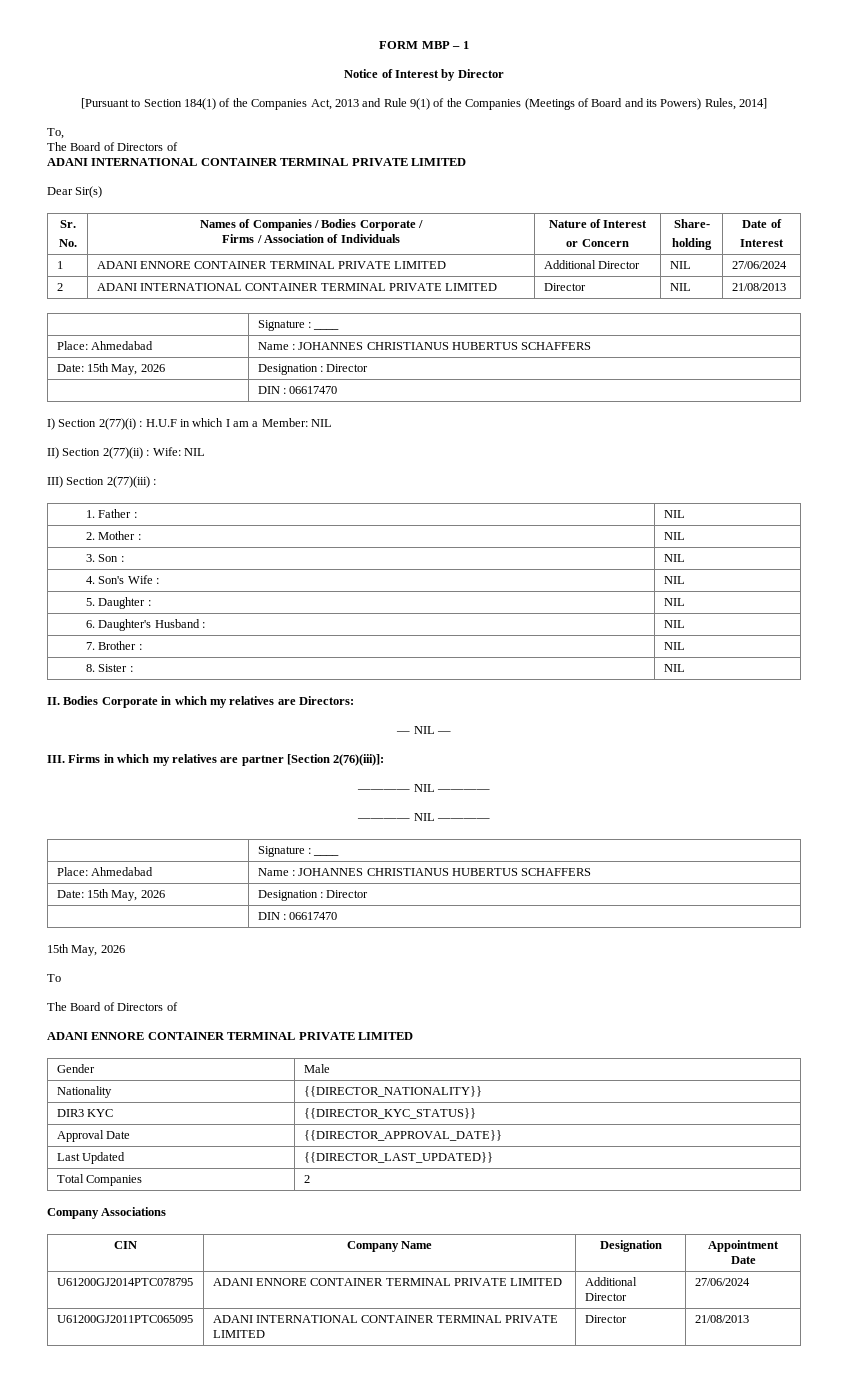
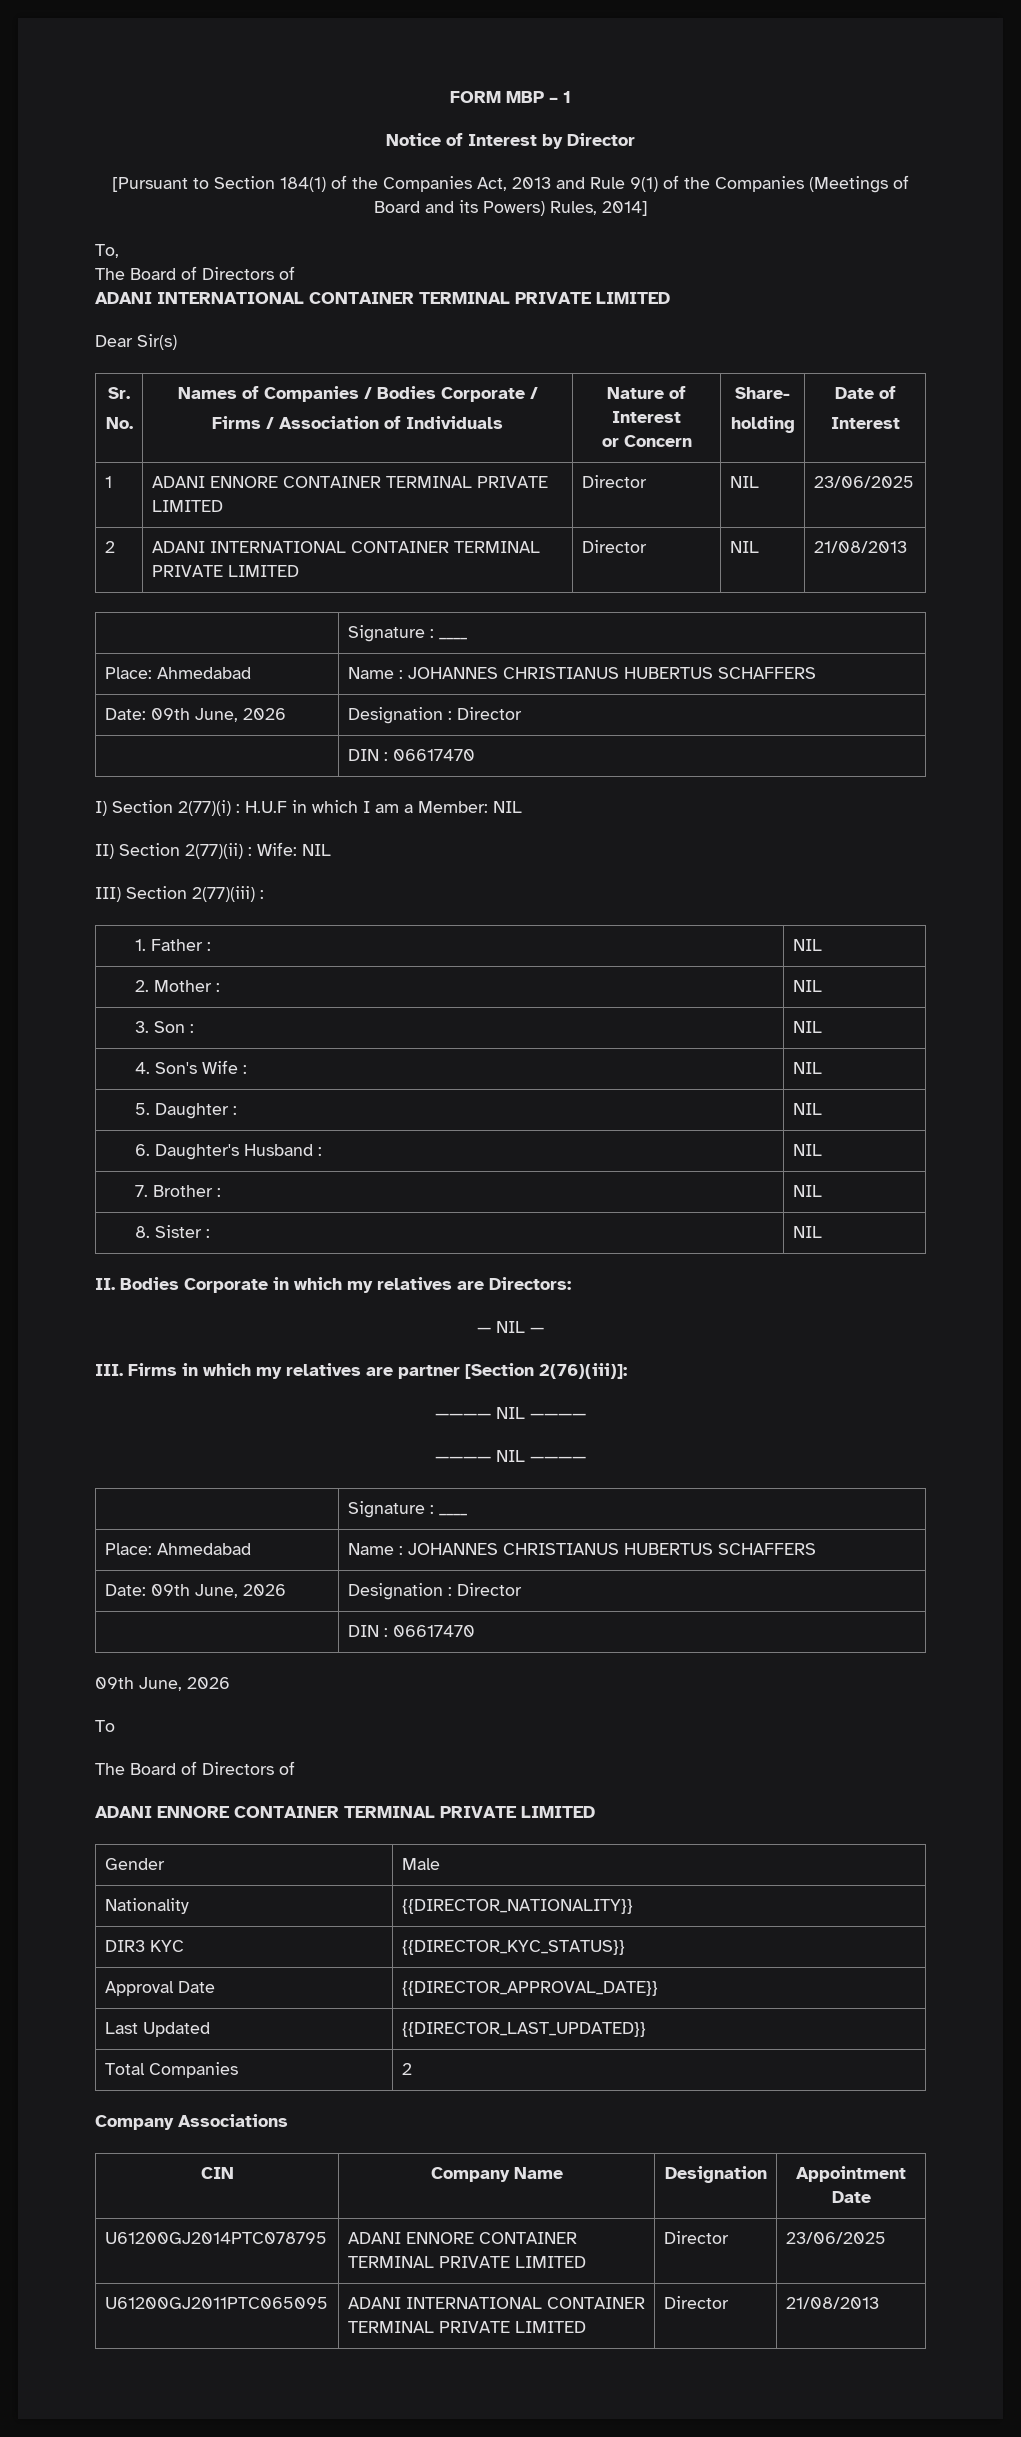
[543,260,640,269] [669,261,691,269] [731,261,787,269] Additional Director | NIL | 27/06/2024 -> [581,475,647,488] [729,476,759,488] [813,476,914,488] Director | NIL | 23/06/2025
[86,363,138,375] 15th May, -> [150,708,238,722] 09th June,
[86,889,165,901] [257,890,369,901] [257,912,338,920] [47,944,98,956] 15th May, 2026 | Designation : Director // | DIN : 06617470 // 15th May, -> [150,1584,286,1598] [347,1583,522,1600] [347,1625,475,1637] [95,1677,182,1691] 09th June, 2026 | Designation : Director // | DIN : 06617470 // 09th June,
[584,1277,637,1286] [584,1293,627,1301] [694,1278,750,1286] Additional Director | 27/06/2024 -> [663,2231,729,2244] [785,2232,886,2244] Director | 23/06/2025

